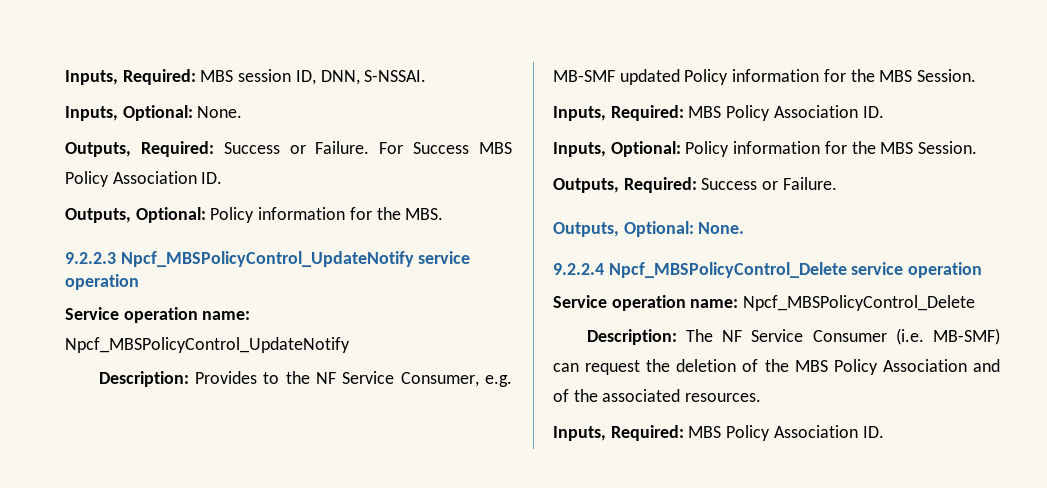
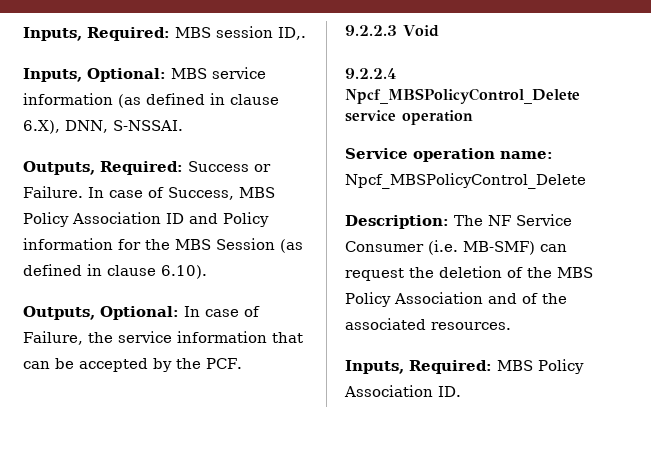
[295,70,427,85] [65,105,243,121] [65,141,512,157] [65,171,223,187] [65,207,444,223] [65,251,471,267] [65,274,139,290] [65,307,251,323] [65,337,350,353] [98,371,512,387] [553,69,977,85] [553,105,884,121] [553,141,978,157] [553,177,837,193] [553,221,745,237] ID, DNN, S-NSSAI. // Inputs, Optional: None. // Outputs, Required: Success or Failure. For Success MBS Policy Association ID. // Outputs, Optional: Policy information for the MBS. // 9.2.2.3 Npcf_MBSPolicyControl_UpdateNotify service operation // Service operation name: Npcf_MBSPolicyControl_UpdateNotify // Description: Provides to the NF Service Consumer, e.g. MB-SMF updated Policy information for the MBS Session. // Inputs, Required: MBS Policy Association ID. // Inputs, Optional: Policy information for the MBS Session. // Outputs, Required: Success or Failure. // Outputs, Optional: None. -> [278,27,306,40] [23,67,266,82] [23,93,279,108] [23,120,183,134] [23,161,271,175] [23,186,275,200] [23,212,269,227] [23,238,303,253] [23,264,207,279] [23,306,260,320] [23,331,303,345] [23,358,242,372] [345,25,439,37] ID,. // Inputs, Optional: MBS service information (as defined in clause 6.X), DNN, S-NSSAI. // Outputs, Required: Success or Failure. In case of Success, MBS Policy Association ID and Policy information for the MBS Session (as defined in clause 6.10). // Outputs, Optional: In case of Failure, the service information that can be accepted by the PCF. // 9.2.2.3 Void

